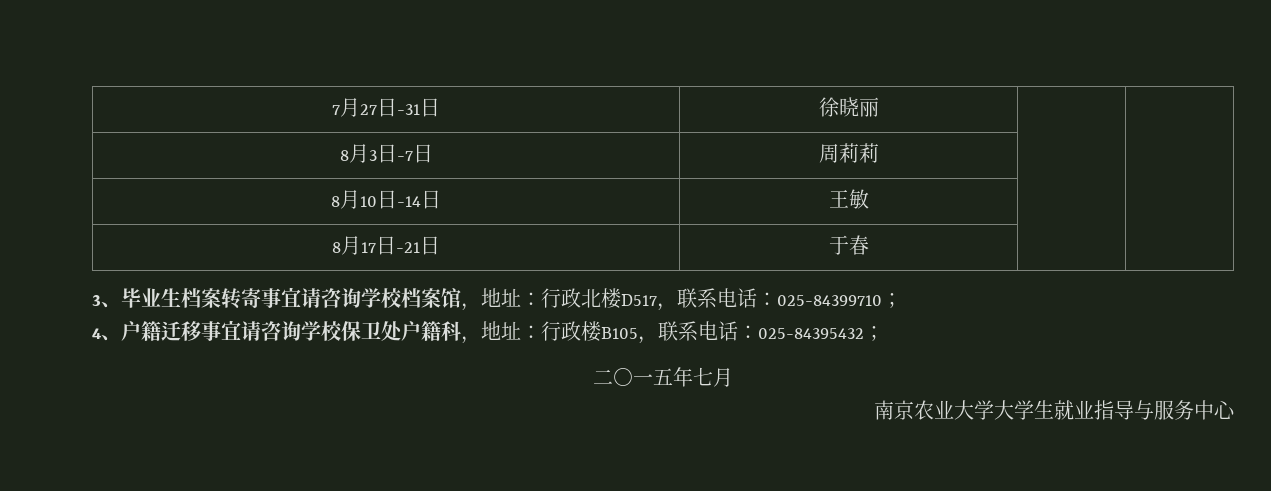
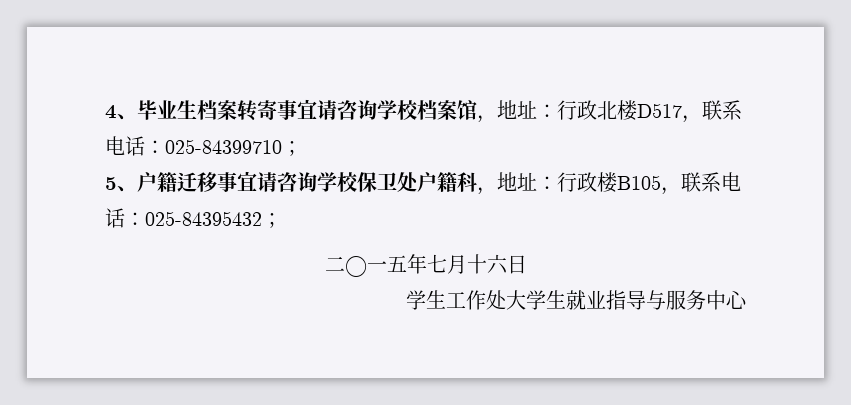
[332,98,440,117] [818,97,879,117] [339,144,433,163] [818,143,879,163] [331,190,441,209] [828,189,869,209] [332,236,440,255] [828,235,869,255] [92,295,101,306] 7月27日-31日 | 徐晓丽 | | // 8月3日-7日 | 周莉莉 | | // 8月10日-14日 | 王敏 | | // 8月17日-21日 | 于春 | | // 3 -> [105,105,117,119] 4
[92,328,101,339] 4 -> [105,177,117,190] 5
[874,400,994,420] // 南京农业大学 -> [466,254,527,274] [406,290,506,310] 十六日 // 学生工作处

